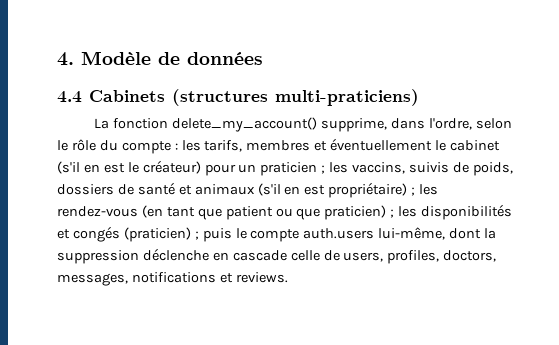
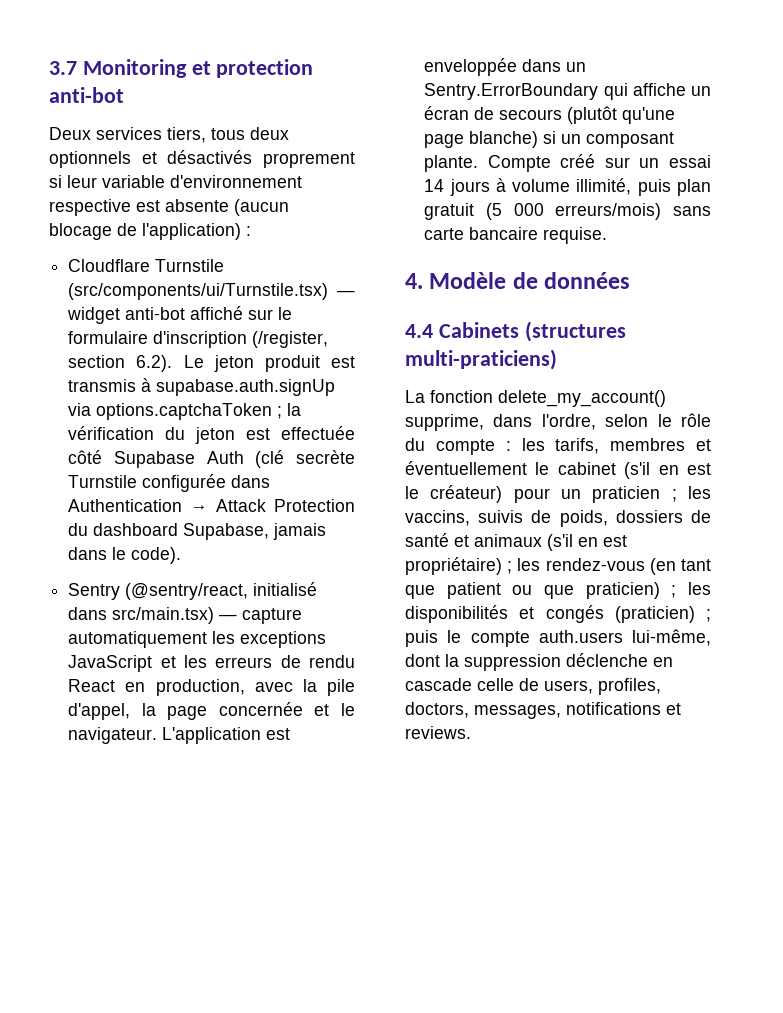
(57, 59) none -> [49,59,314,78] [49,87,124,103] [49,127,289,143] [49,150,355,168] [49,175,302,188] [49,199,289,216] [49,223,251,240] [68,259,225,272] [68,283,355,300] [67,306,293,324] [68,331,329,348] [68,355,355,372] [68,378,336,396] [68,403,302,420] [68,426,355,444] [68,450,355,468] [68,474,271,492] [68,499,355,512] [68,523,327,540] [68,547,182,564] [68,582,318,600] [68,607,303,624] [68,631,327,648] [68,655,355,672] [68,679,355,696] [68,702,355,720] [68,727,291,744] [424,58,587,76] [424,83,711,100] [424,106,676,124] [424,131,675,148] [424,154,711,172] [424,178,711,196] [424,203,711,220] [424,227,608,244] 3.7 Monitoring et protection anti-bot // Deux services tiers, tous deux optionnels et désactivés proprement si leur variable d'environnement respective est absente (aucun blocage de l'application) : // Cloudflare Turnstile (src/components/ui/Turnstile.tsx) — widget anti-bot affiché sur le formulaire d'inscription (/register, section 6.2). Le jeton produit est transmis à supabase.auth.signUp via options.captchaToken ; la vérification du jeton est effectuée côté Supabase Auth (clé secrète Turnstile configurée dans Authentication → Attack Protection du dashboard Supabase, jamais dans le code). // Sentry (@sentry/react, initialisé dans src/main.tsx) — capture automatiquement les exceptions JavaScript et les erreurs de rendu React en production, avec la pile d'appel, la page concernée et le navigateur. L'application est enveloppée dans un Sentry.ErrorBoundary qui affiche un écran de secours (plutôt qu'une page blanche) si un composant plante. Compte créé sur un essai 14 jours à volume illimité, puis plan gratuit (5 000 erreurs/mois) sans carte bancaire requise. //

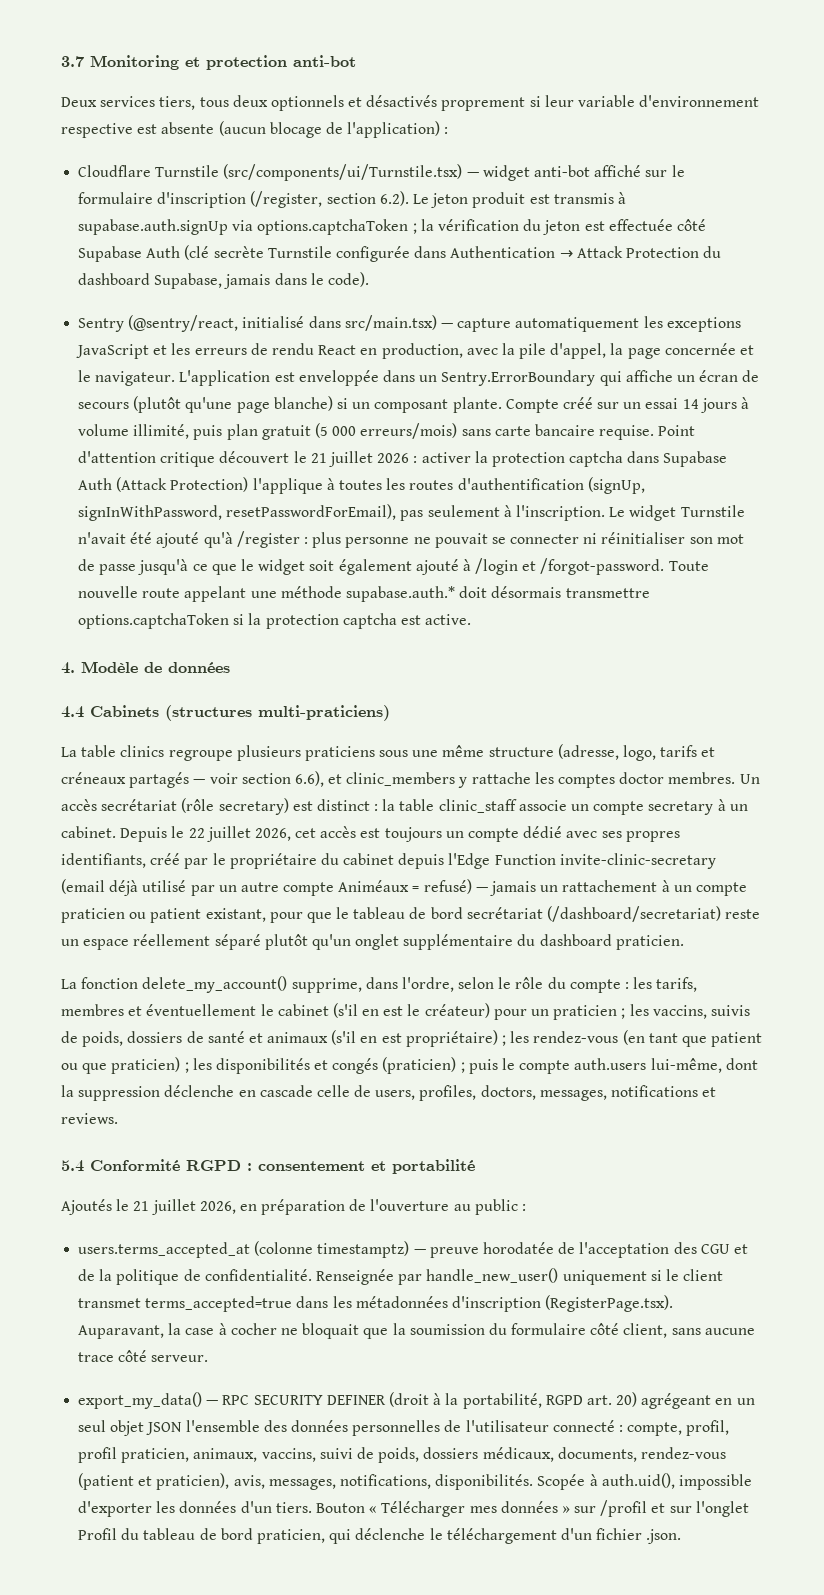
(608, 235) none -> [658,425,696,436] [78,451,728,467] [78,477,645,494] [78,504,745,521] [78,531,744,548] [78,558,709,575] [78,586,650,602] [78,613,472,629] Point d'attention critique découvert le 21 juillet 2026 : activer la protection captcha dans Supabase Auth (Attack Protection) l'applique à toutes les routes d'authentification (signUp, signInWithPassword, resetPasswordForEmail), pas seulement à l'inscription. Le widget Turnstile n'avait été ajouté qu'à /register : plus personne ne pouvait se connecter ni réinitialiser son mot de passe jusqu'à ce que le widget soit également ajouté à /login et /forgot-password. Toute nouvelle route appelant une méthode supabase.auth.* doit désormais transmettre options.captchaToken si la protection captcha est active.
(557, 359) none -> [61,744,716,761] [61,771,760,788] [61,798,748,815] [61,826,680,842] [61,853,716,869] [61,879,747,896] [61,906,761,923] [61,934,684,950] // La table clinics regroupe plusieurs praticiens sous une même structure (adresse, logo, tarifs et créneaux partagés — voir section 6.6), et clinic_members y rattache les comptes doctor membres. Un accès secrétariat (rôle secretary) est distinct : la table clinic_staff associe un compte secretary à un cabinet. Depuis le 22 juillet 2026, cet accès est toujours un compte dédié avec ses propres identifiants, créé par le propriétaire du cabinet depuis l'Edge Function invite-clinic-secretary (email déjà utilisé par un autre compte Animéaux = refusé) — jamais un rattachement à un compte praticien ou patient existant, pour que le tableau de bord secrétariat (/dashboard/secretariat) reste un espace réellement séparé plutôt qu'un onglet supplémentaire du dashboard praticien.
(471, 732) none -> [61,1159,475,1174] [61,1199,527,1215] [78,1241,748,1258] [78,1268,724,1285] [78,1295,674,1312] [78,1323,755,1339] [78,1350,209,1362] [78,1392,755,1409] [78,1420,730,1436] [78,1447,726,1463] [78,1473,752,1490] [78,1500,749,1517] [78,1528,682,1544] // 5.4 Conformité RGPD : consentement et portabilité // Ajoutés le 21 juillet 2026, en préparation de l'ouverture au public : // users.terms_accepted_at (colonne timestamptz) — preuve horodatée de l'acceptation des CGU et de la politique de confidentialité. Renseignée par handle_new_user() uniquement si le client transmet terms_accepted=true dans les métadonnées d'inscription (RegisterPage.tsx). Auparavant, la case à cocher ne bloquait que la soumission du formulaire côté client, sans aucune trace côté serveur. // export_my_data() — RPC SECURITY DEFINER (droit à la portabilité, RGPD art. 20) agrégeant en un seul objet JSON l'ensemble des données personnelles de l'utilisateur connecté : compte, profil, profil praticien, animaux, vaccins, suivi de poids, dossiers médicaux, documents, rendez-vous (patient et praticien), avis, messages, notifications, disponibilités. Scopée à auth.uid(), impossible d'exporter les données d'un tiers. Bouton « Télécharger mes données » sur /profil et sur l'onglet Profil du tableau de bord praticien, qui déclenche le téléchargement d'un fichier .json.

